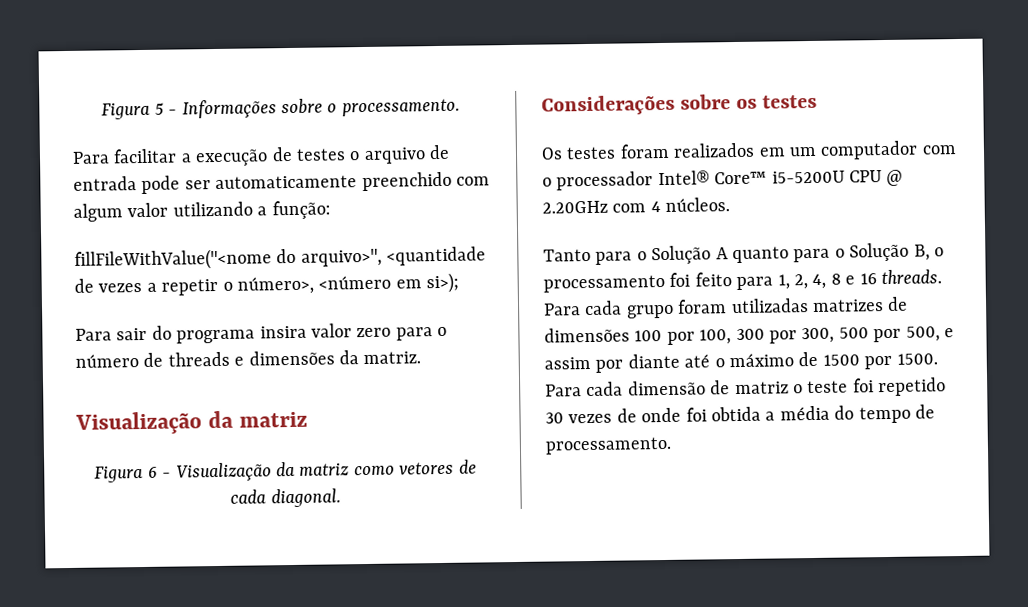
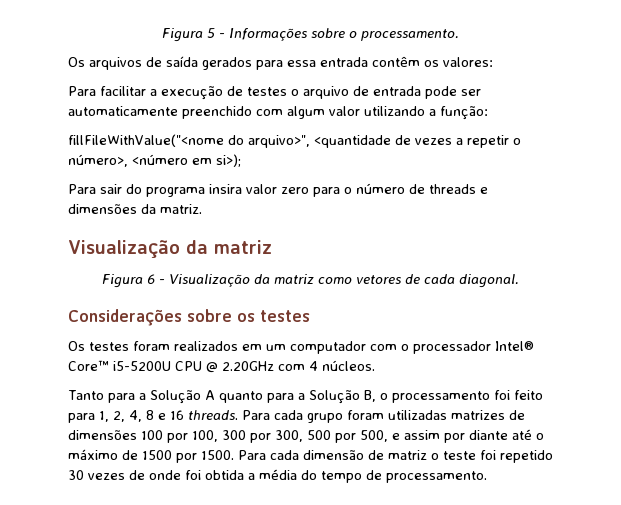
(460, 107) none -> [68,56,493,70] // Os arquivos de saída gerados para essa entrada contêm os valores:
[636,251,647,261] o -> [138,393,146,400] a
[834,248,845,258] o -> [297,393,305,400] a

